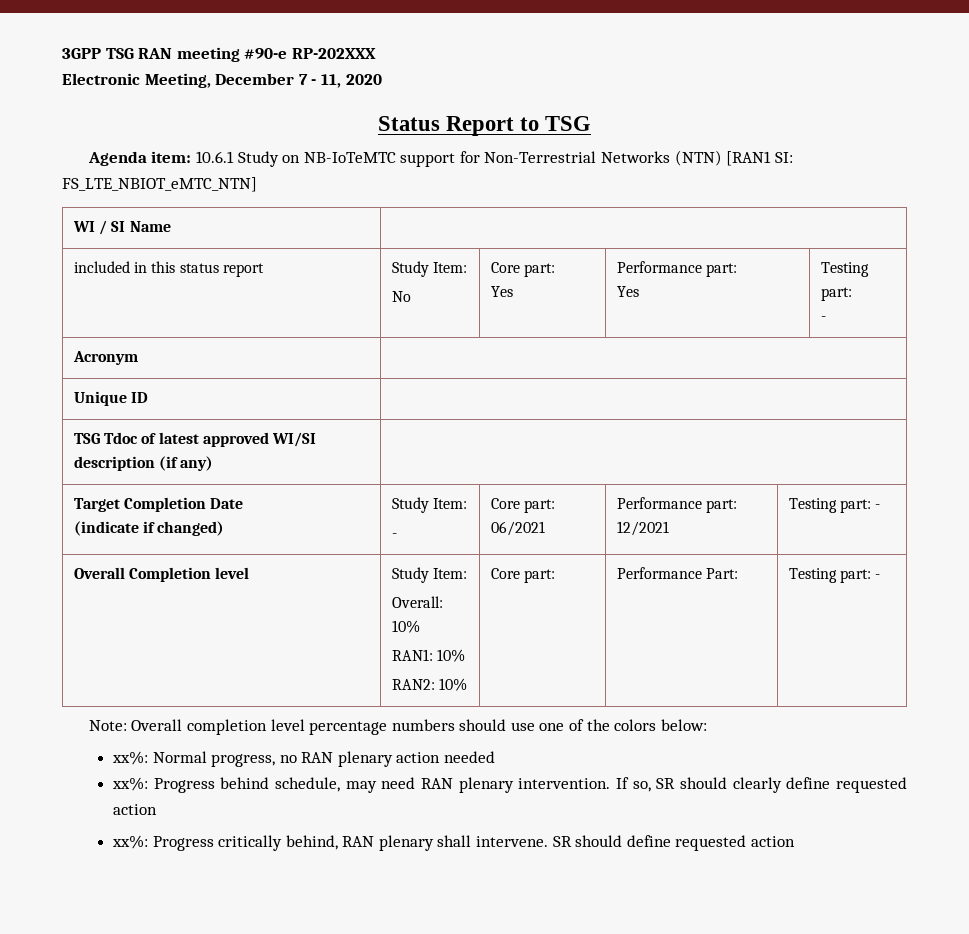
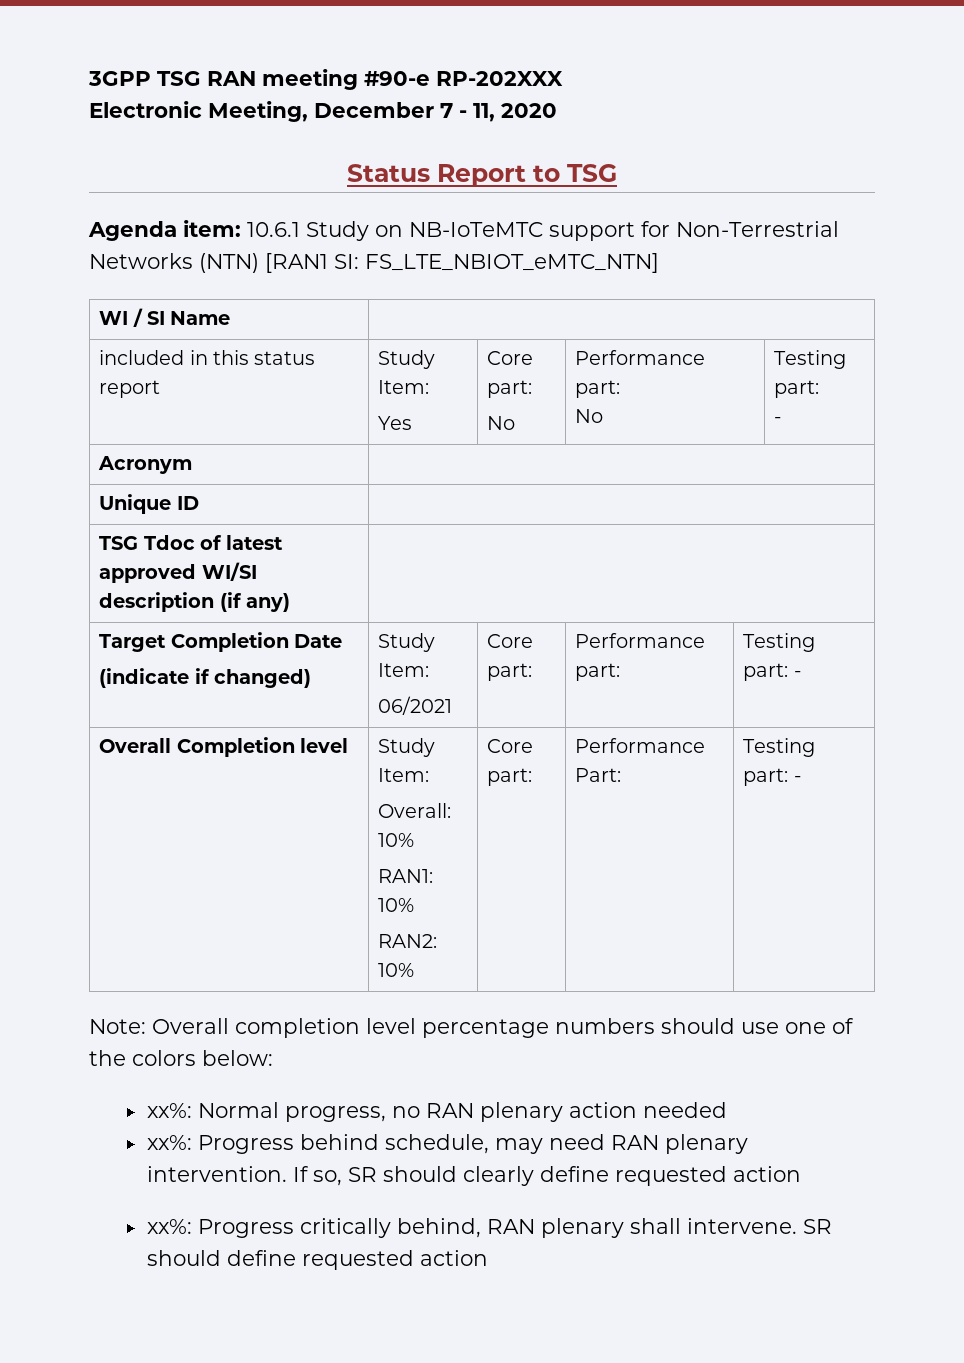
[392,291,412,302] No -> [378,416,413,430] Yes
[491,286,514,297] Yes -> [487,416,516,430] No
[617,286,640,297] Yes -> [575,409,604,423] No
[392,533,398,538] [491,498,556,513] [491,521,546,536] [617,497,738,513] [617,521,670,536] - | Core part: 06/2021 | Performance part: 12/2021 -> [378,696,453,715] [487,634,534,648] [487,663,533,681] [575,633,706,648] [575,663,621,681] 06/2021 | Core part: | Performance part:

